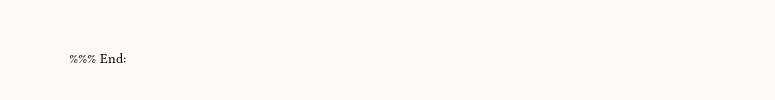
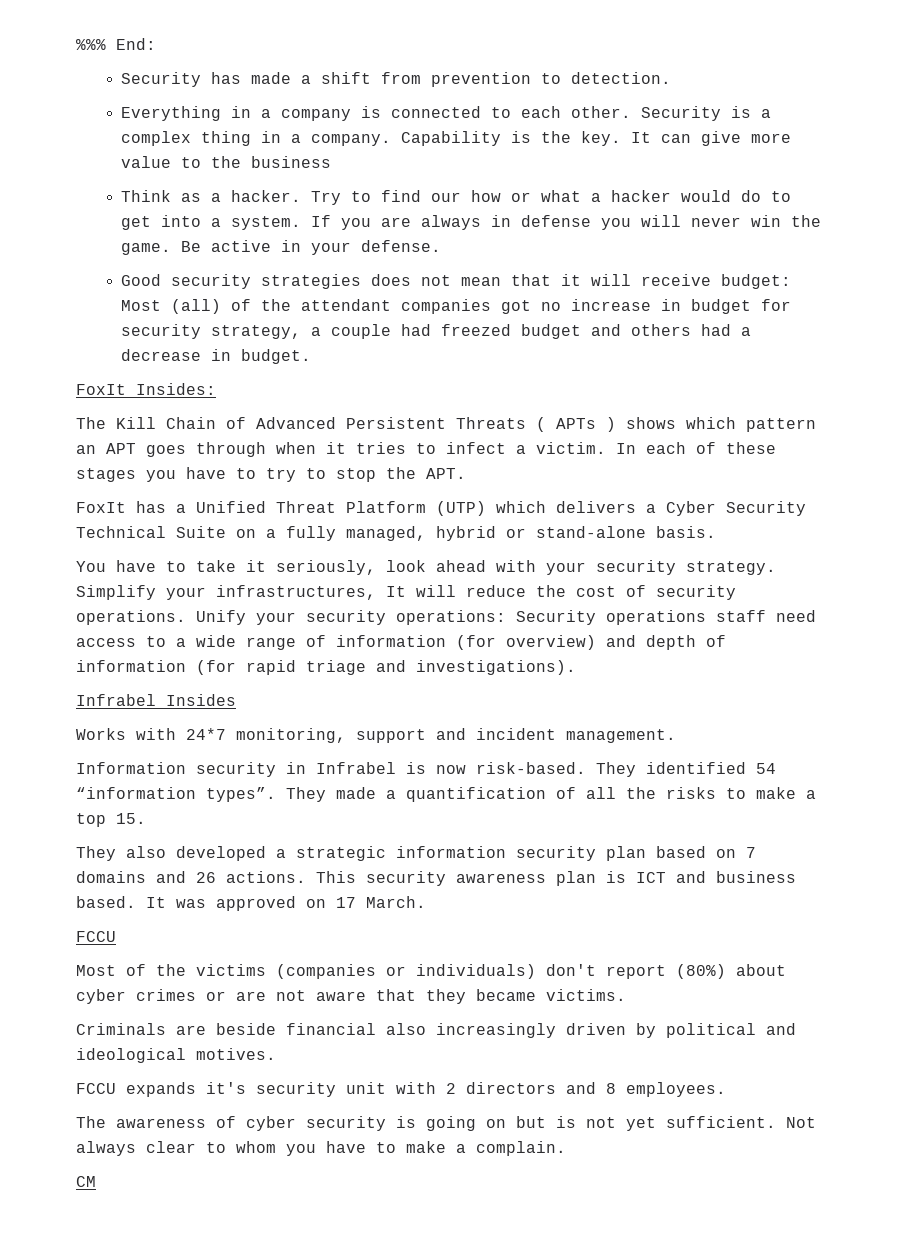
(126, 58) none -> [120,72,671,87] [120,106,771,121] [120,131,791,146] [120,156,331,168] [120,190,791,205] [120,215,821,230] [120,240,441,255] [120,274,791,289] [120,299,791,314] [120,324,751,339] [120,349,311,364] [76,383,216,395] [76,417,816,432] [76,442,776,457] [76,467,466,482] [76,501,806,516] [76,526,716,541] [76,560,776,575] [76,585,736,600] [76,610,816,625] [76,635,726,650] [76,660,576,675] [76,694,236,706] [76,728,676,743] [76,762,776,777] [76,787,816,802] [76,813,146,827] [76,846,756,861] [76,871,796,886] [76,896,426,911] [76,931,116,942] [76,964,786,979] [76,989,626,1004] [76,1023,796,1038] [76,1048,276,1063] [76,1082,726,1097] [76,1116,816,1131] [76,1141,566,1156] [76,1176,96,1187] // Security has made a shift from prevention to detection. // Everything in a company is connected to each other. Security is a complex thing in a company. Capability is the key. It can give more value to the business // Think as a hacker. Try to find our how or what a hacker would do to get into a system. If you are always in defense you will never win the game. Be active in your defense. // Good security strategies does not mean that it will receive budget: Most (all) of the attendant companies got no increase in budget for security strategy, a couple had freezed budget and others had a decrease in budget. // FoxIt Insides: // The Kill Chain of Advanced Persistent Threats ( APTs ) shows which pattern an APT goes through when it tries to infect a victim. In each of these stages you have to try to stop the APT. // FoxIt has a Unified Threat Platform (UTP) which delivers a Cyber Security Technical Suite on a fully managed, hybrid or stand-alone basis. // You have to take it seriously, look ahead with your security strategy. Simplify your infrastructures, It will reduce the cost of security operations. Unify your security operations: Security operations staff need access to a wide range of information (for overview) and depth of information (for rapid triage and investigations). // Infrabel Insides // Works with 24*7 monitoring, support and incident management. // Information security in Infrabel is now risk-based. They identified 54 “information types”. They made a quantification of all the risks to make a top 15. // They also developed a strategic information security plan based on 7 domains and 26 actions. This security awareness plan is ICT and business based. It was approved on 17 March. // FCCU // Most of the victims (companies or individuals) don't report (80%) about cyber crimes or are not aware that they became victims. // Criminals are beside financial also increasingly driven by political and ideological motives. // FCCU expands it's security unit with 2 directors and 8 employees. // The awareness of cyber security is going on but is not yet sufficient. Not always clear to whom you have to make a complain. // CM

